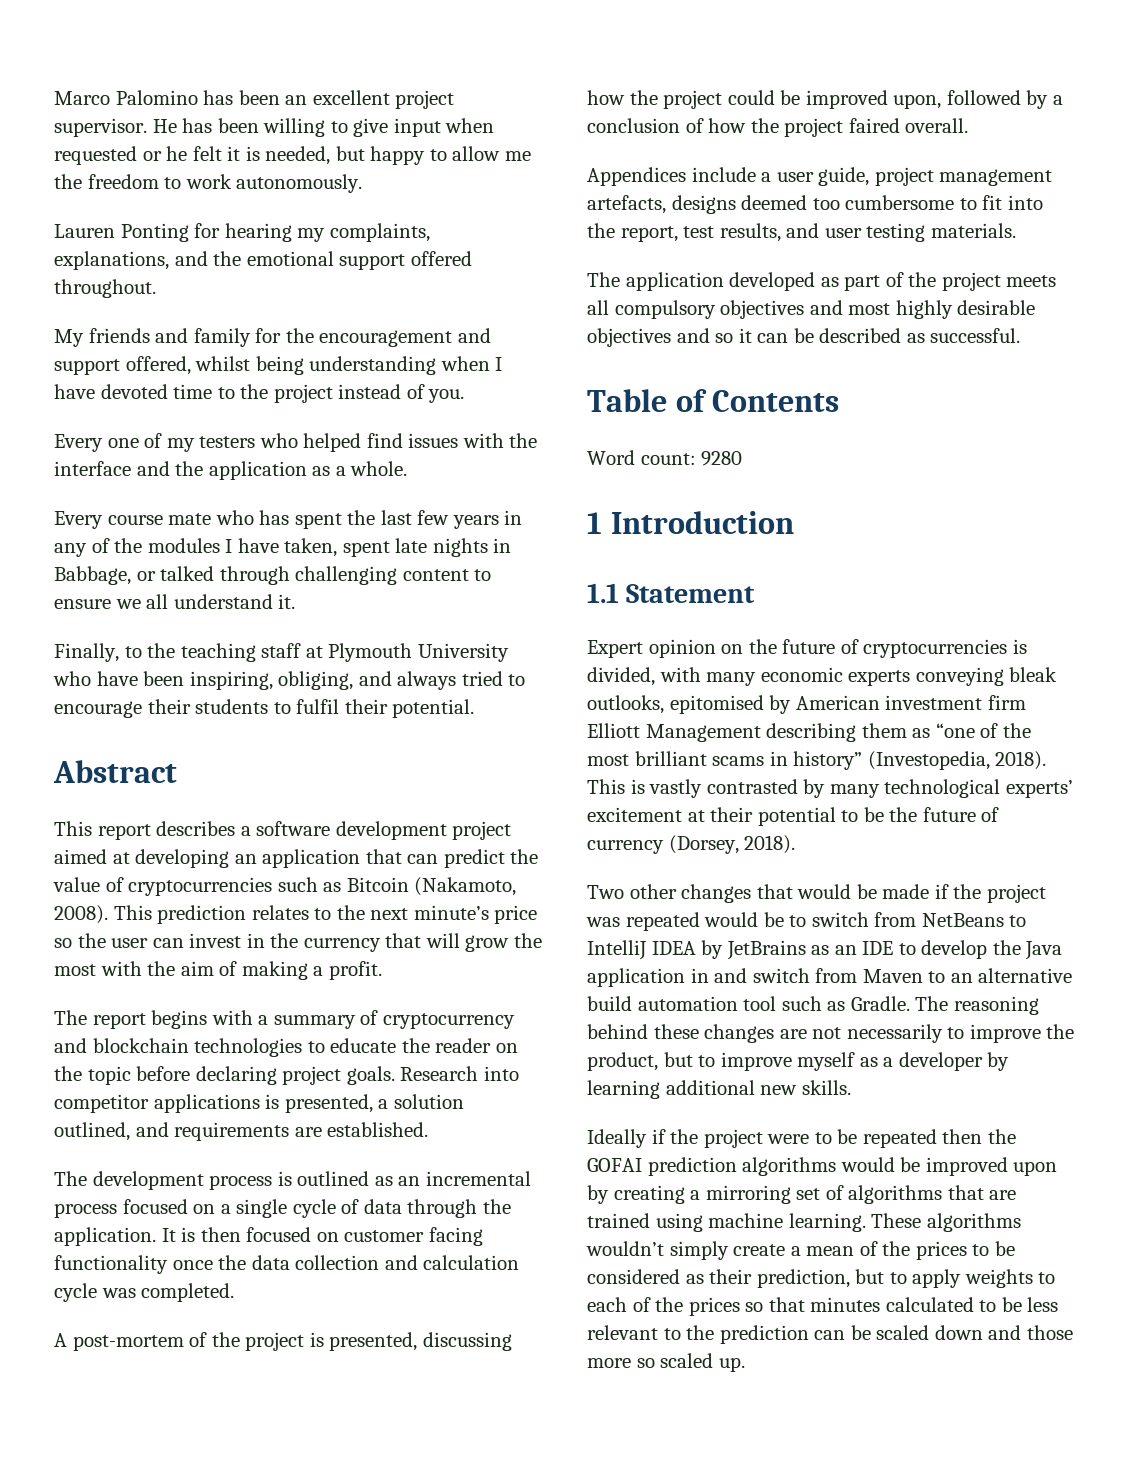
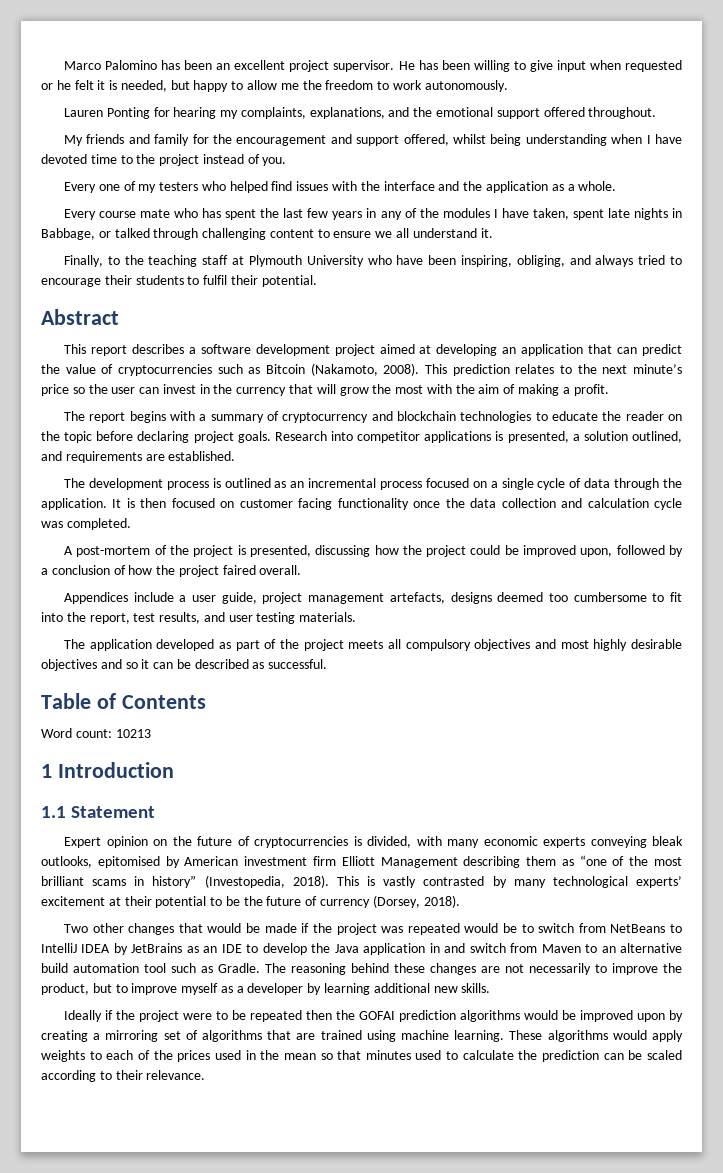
[701,451,743,466] 9280 -> [115,729,151,738] 10213
[586,1241,1015,1260] [587,1269,907,1288] wouldn’t simply create a mean of the prices to be considered as their prediction, but to -> [612,1030,647,1040] would
[745,1297,1059,1312] [587,1325,681,1340] so that minutes calculated to be less relevant to -> [214,1050,514,1060] used in the mean so that minutes used to calculate
[934,1325,1073,1340] [587,1353,745,1372] down and those more so scaled up. -> [41,1070,206,1082] according to their relevance.

